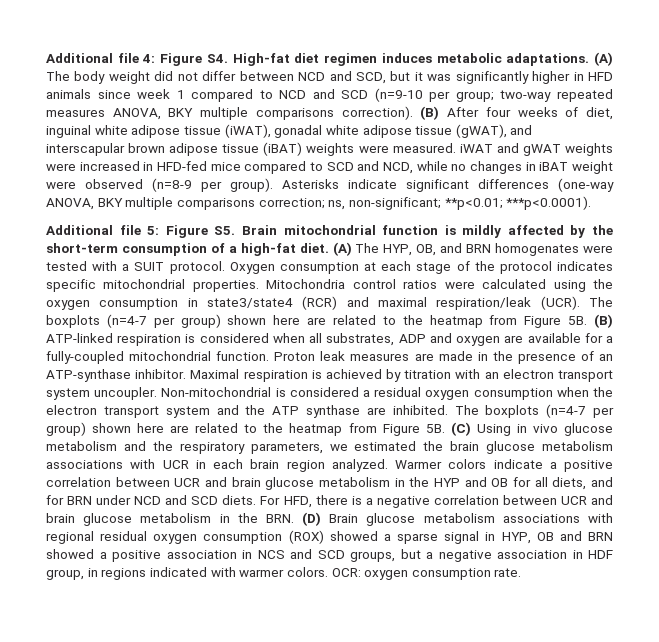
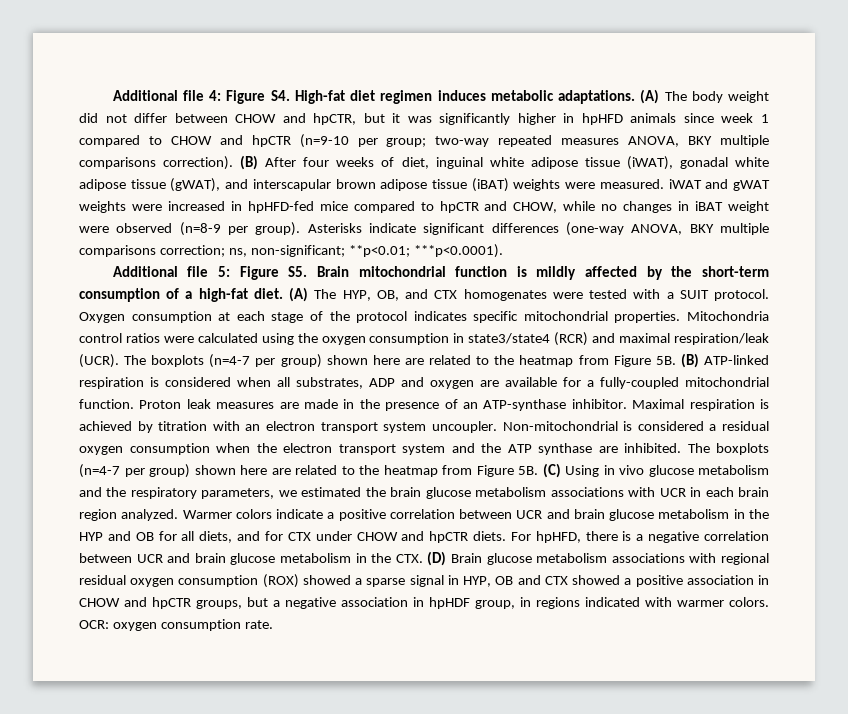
[298,71,386,84] NCD and SCD, -> [235,113,357,125] CHOW and hpCTR,
[588,72,613,81] HFD -> [581,113,623,125] hpHFD
[279,89,369,99] NCD and SCD -> [170,135,291,147] CHOW and hpCTR
[156,161,207,171] HFD-fed -> [247,201,314,213] hpHFD-fed
[326,161,413,174] SCD and NCD, -> [439,201,558,213] hpCTR and CHOW,
[466,244,492,253] BRN -> [434,290,458,299] CTX
[67,495,219,505] BRN under NCD and SCD -> [287,531,469,543] CTX under CHOW and hpCTR
[283,496,312,508] HFD, -> [535,531,581,543] hpHFD,
[265,514,294,523] BRN. -> [395,554,423,563] CTX.
[587,532,613,541] BRN -> [544,576,568,585] CTX
[257,549,345,559] NCS and SCD -> [79,597,191,609] CHOW and hpCTR
[588,550,613,559] HDF -> [429,597,470,609] hpHDF

